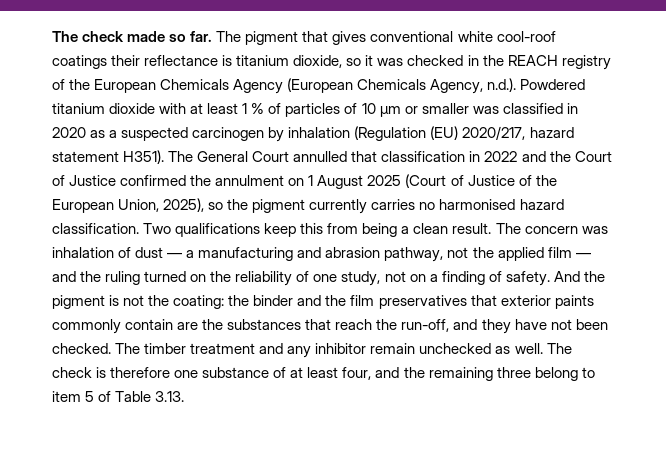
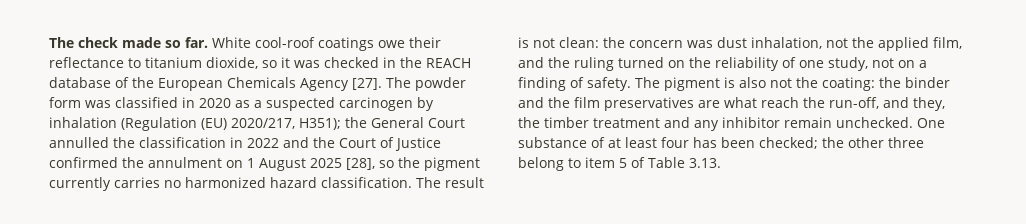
[216,31,493,45] The pigment that gives conventional white -> [212,37,251,48] White
(107, 62) none -> [378,40,405,48] owe
[222,55,233,66] is -> [128,58,141,68] to
[561,55,611,70] registry -> [49,77,111,88] database
[287,78,586,94] [52,103,469,117] (European Chemicals Agency, n.d.). Powdered titanium dioxide with at least 1 % of particles of 10 µm or smaller -> [352,77,466,91] [49,97,81,108] [27]. The powder form
[529,127,574,138] [52,150,194,164] hazard statement H351). The -> [299,117,367,130] H351); the
[351,151,378,162] that -> [113,137,135,148] the
[405,174,557,188] [52,198,205,213] (Court of Justice of the European Union, 2025), -> [346,158,375,170] [28],
[439,199,516,210] harmonised -> [185,177,266,188] harmonized
[143,223,608,237] [52,247,444,262] Two qualifications keep this from being a clean result. The concern was inhalation of dust — a manufacturing and abrasion pathway, -> [416,177,484,188] [518,37,822,49] The result is not clean: the concern was dust inhalation,
[547,247,591,258] film — -> [933,37,962,49] film,
[553,271,605,282] And the -> [635,77,660,88] The
(120, 300) none -> [739,77,766,88] also
[470,295,594,309] [52,319,608,334] [52,343,141,354] that exterior paints commonly contain are the substances that reach the run-off, and they have not been checked. The -> [698,97,945,111] [518,117,540,128] are what reach the run-off, and they, the
[419,343,572,354] [52,367,493,381] unchecked as well. The check is therefore one substance of at least four, and the remaining -> [836,117,945,128] [518,137,884,149] unchecked. One substance of at least four has been checked; the other

